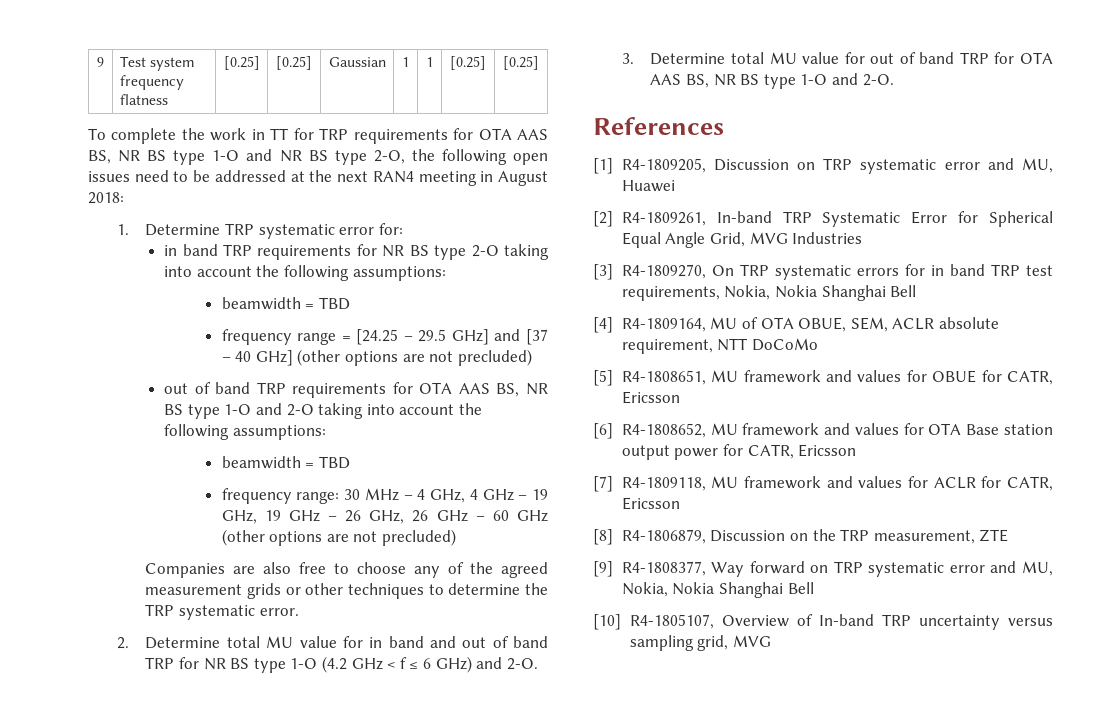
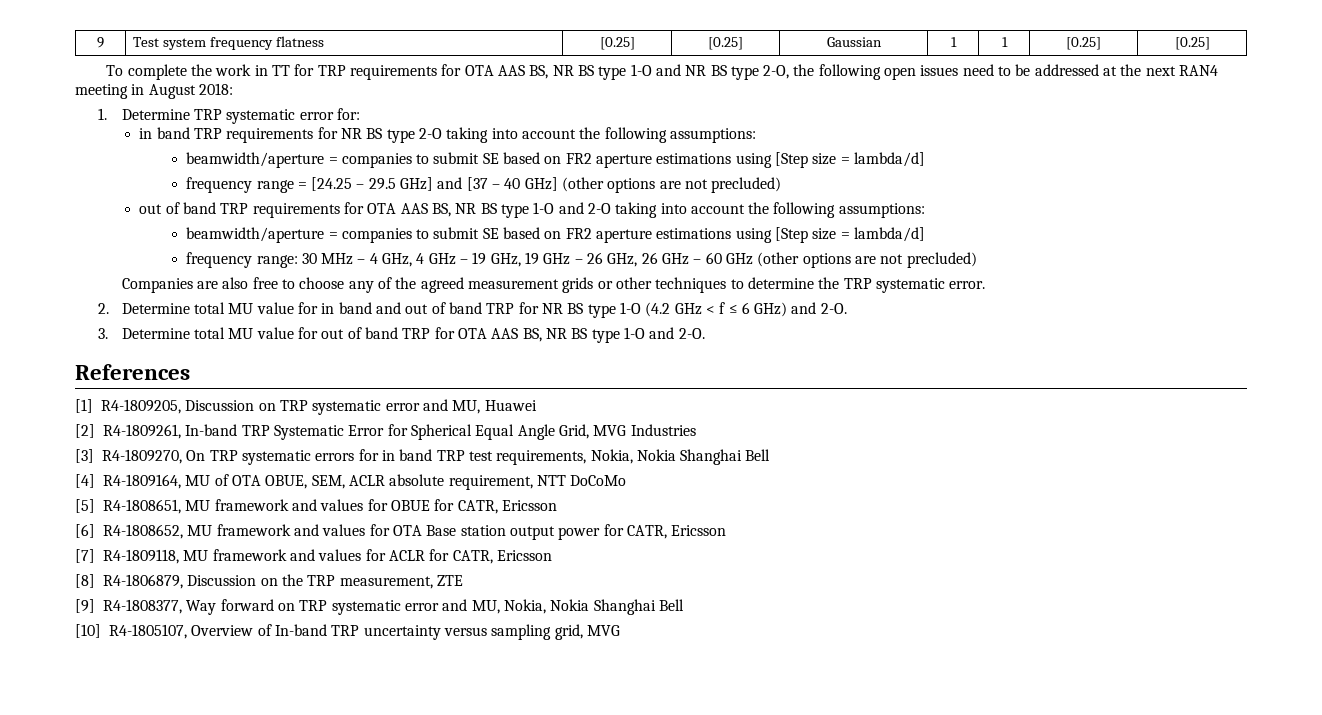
[221,297,350,310] beamwidth = TBD -> [186,152,925,168] beamwidth/aperture = companies to submit SE based on FR2 aperture estimations using [Step size = lambda/d]
[221,456,350,469] beamwidth = TBD -> [186,227,925,243] beamwidth/aperture = companies to submit SE based on FR2 aperture estimations using [Step size = lambda/d]

